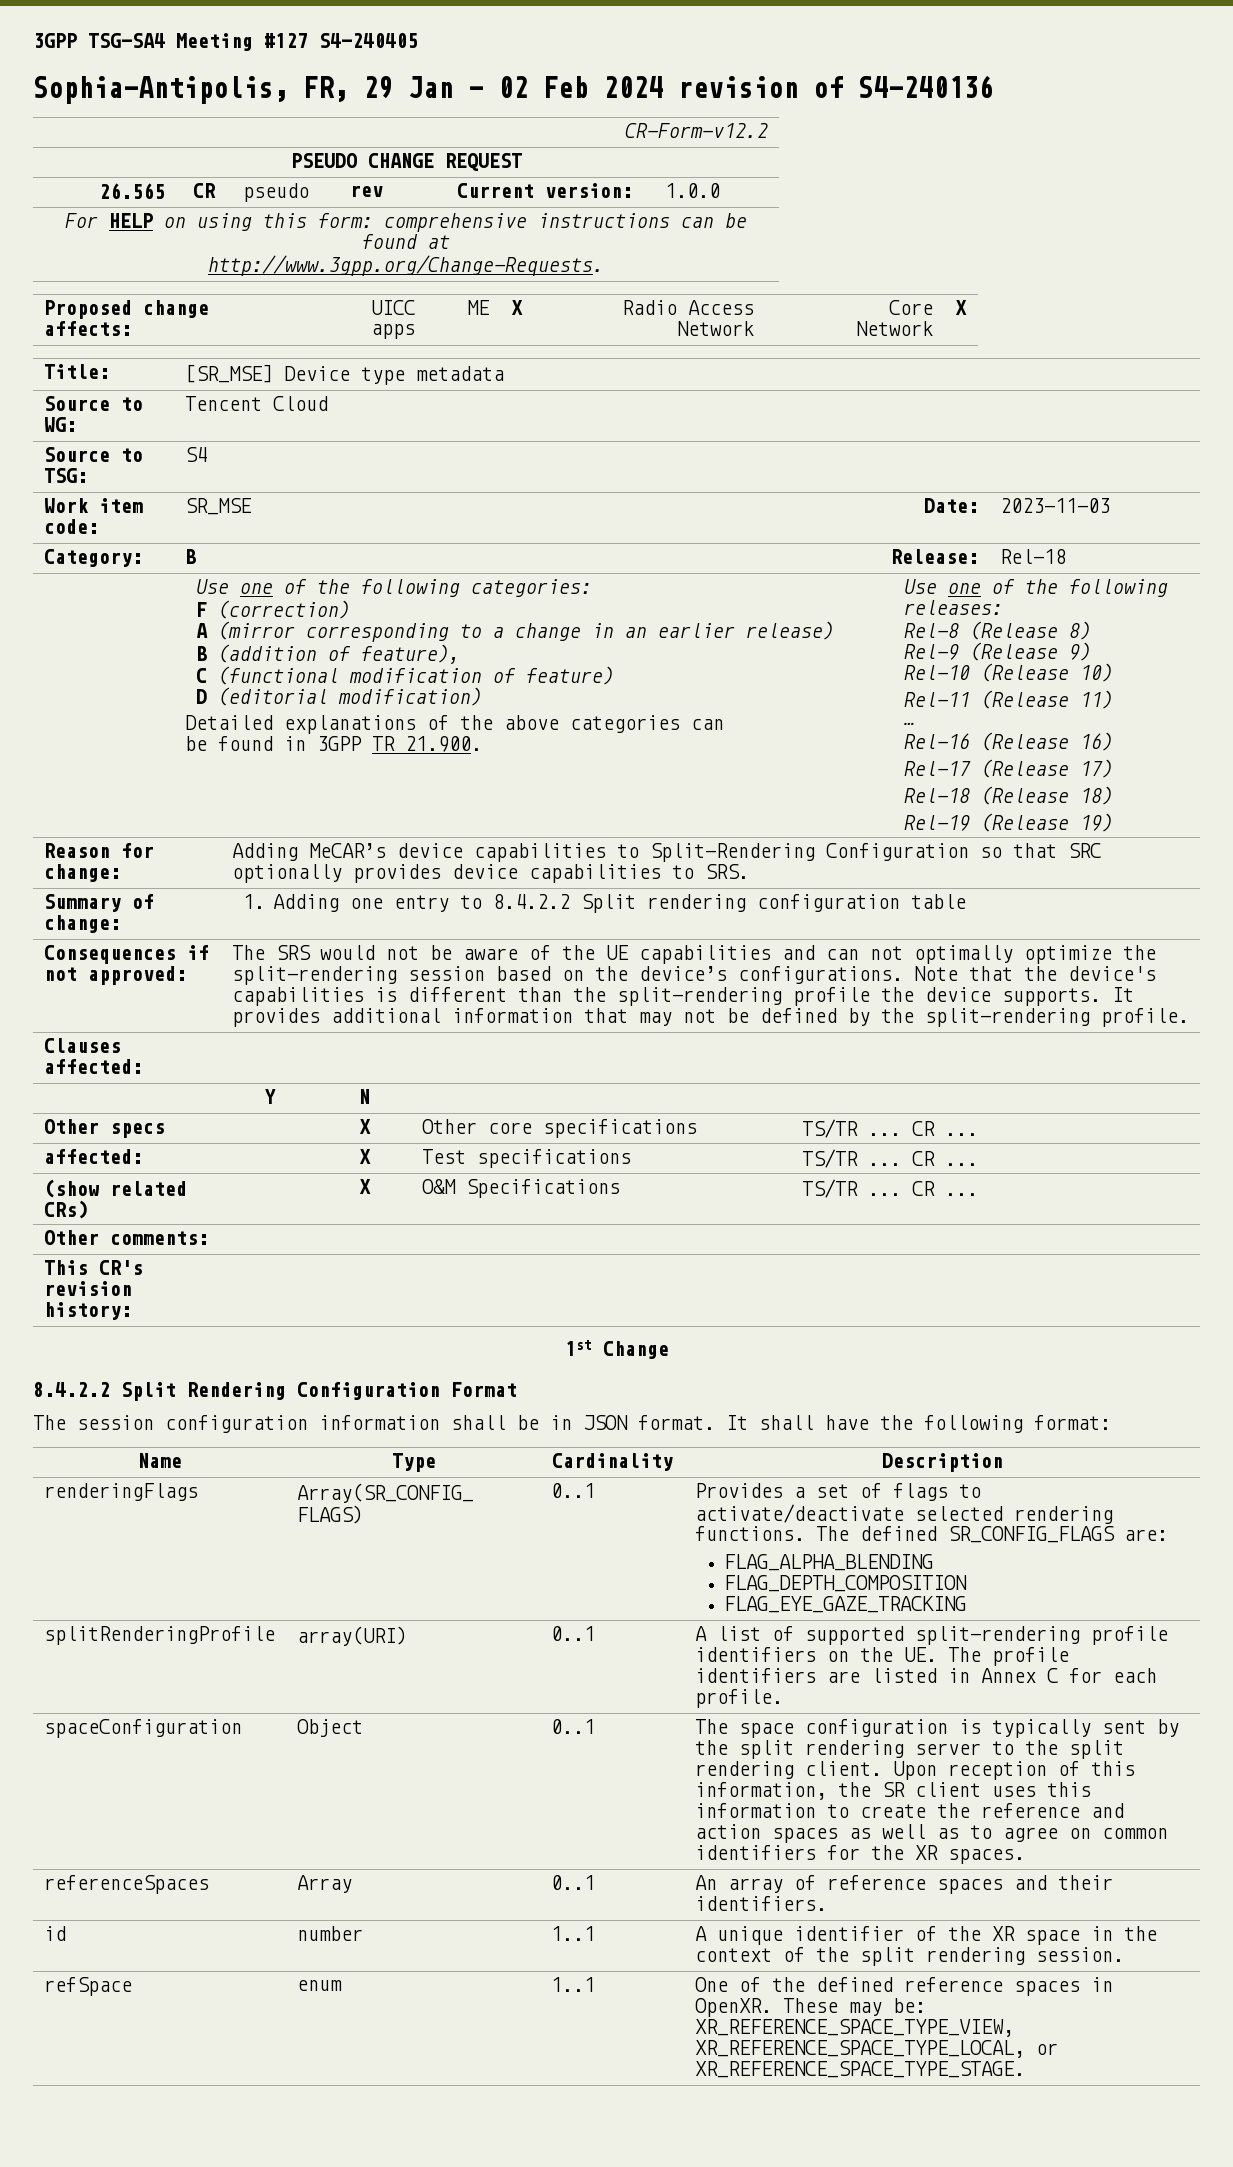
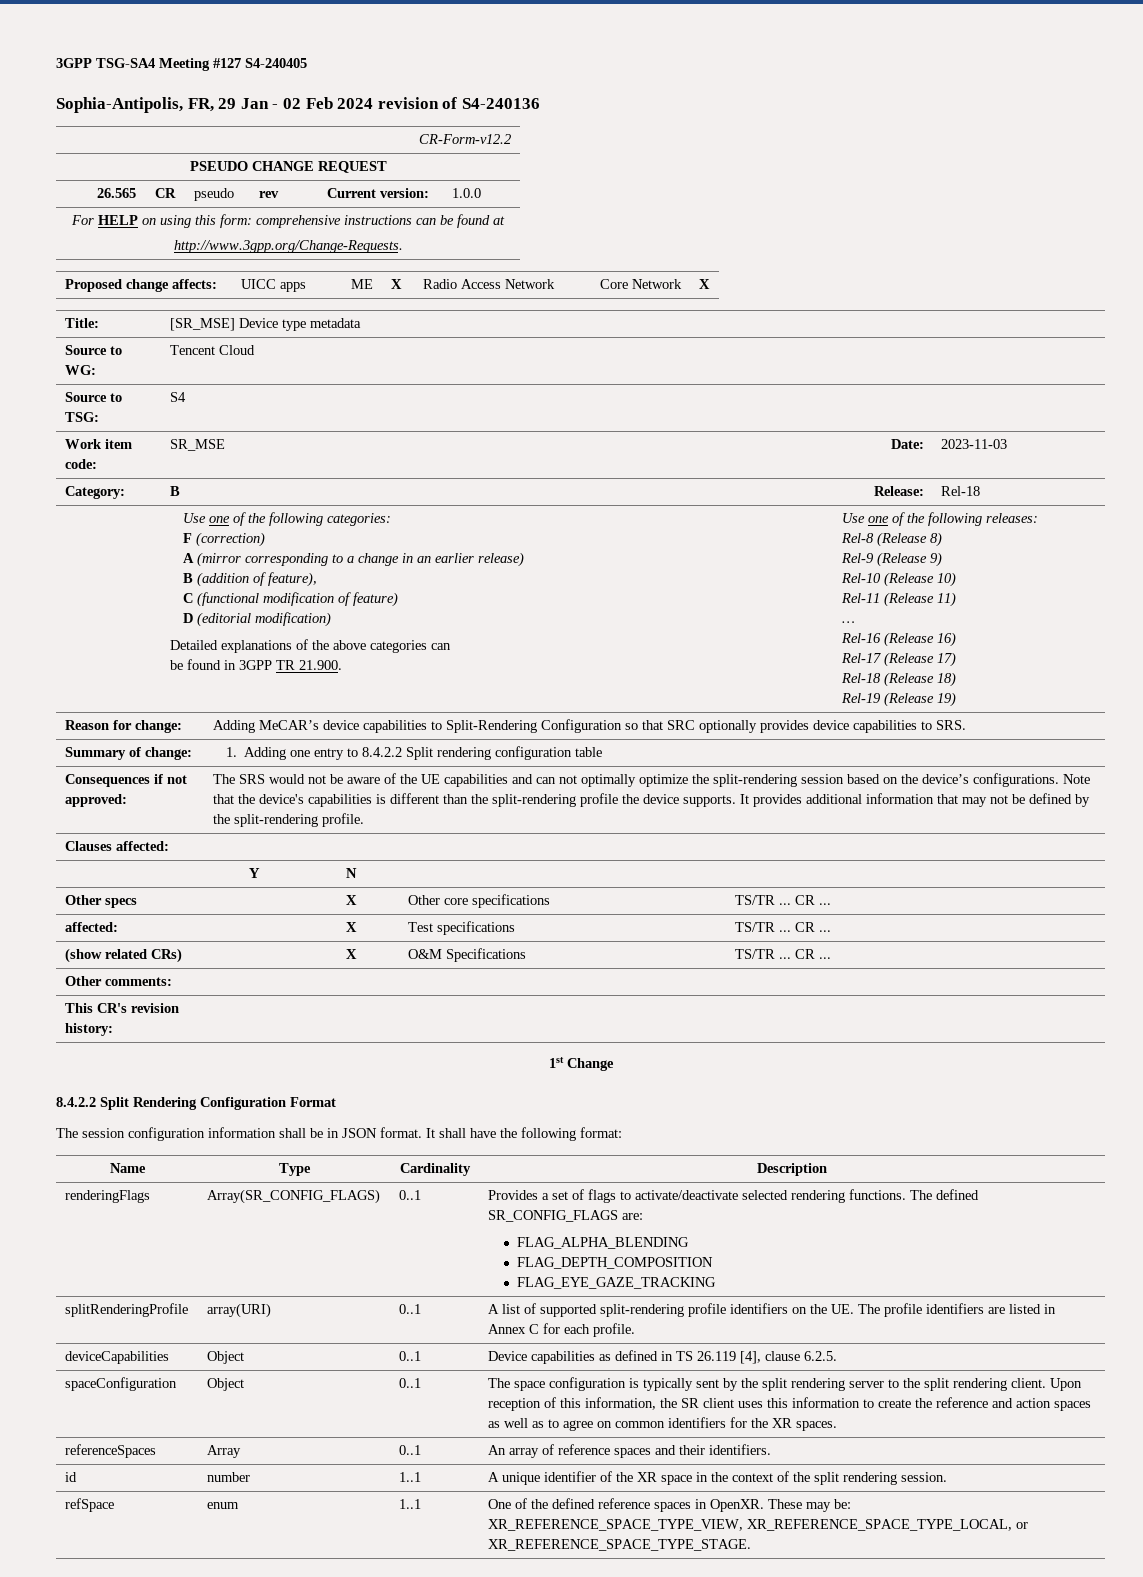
(783, 1698) none -> [65,1351,170,1364] [207,1351,245,1364] [399,1351,422,1361] [488,1350,838,1364] // deviceCapabilities | Object | 0..1 | Device capabilities as defined in TS 26.119 [4], clause 6.2.5.

